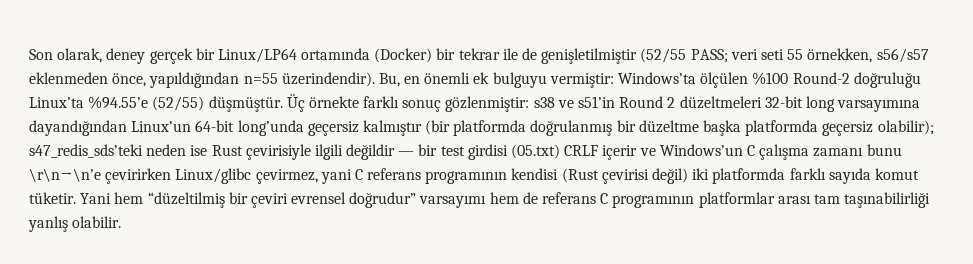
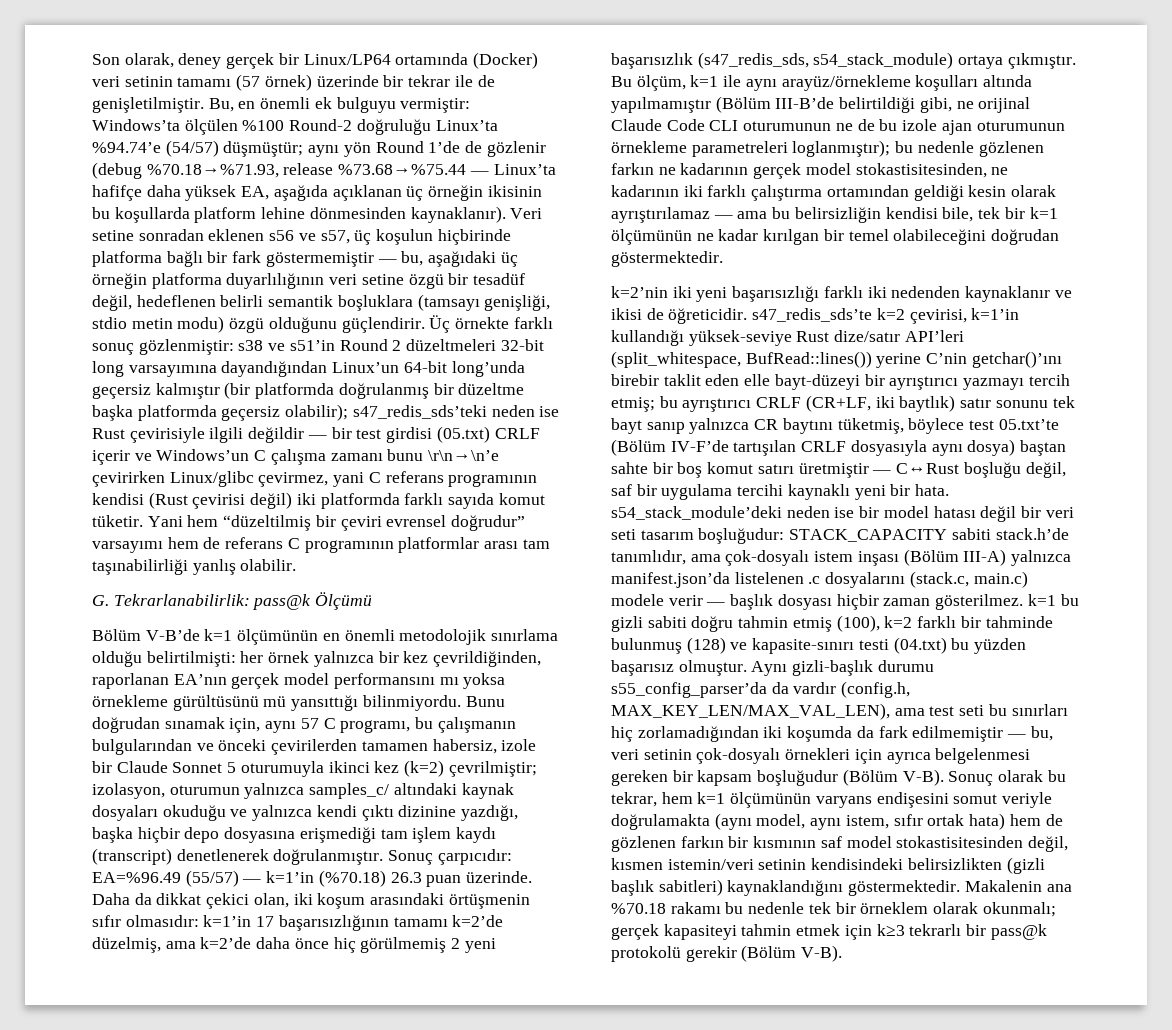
[436,48,929,64] [29,72,375,88] bir tekrar ile de genişletilmiştir (52/55 PASS; veri seti 55 örnekken, s56/s57 eklenmeden önce, yapıldığından n=55 üzerindendir). -> [92,74,495,91] [92,97,204,113] veri setinin tamamı (57 örnek) üzerinde bir tekrar ile de genişletilmiştir.
[88,96,283,112] %94.55’e (52/55) düşmüştür. -> [92,140,546,157] [92,162,556,179] [92,185,542,201] [92,206,543,223] [92,229,511,245] [92,251,518,267] [92,273,526,289] [92,294,551,311] [92,316,425,333] %94.74’e (54/57) düşmüştür; aynı yön Round 1’de de gözlenir (debug %70.18→%71.93, release %73.68→%75.44 — Linux’ta hafifçe daha yüksek EA, aşağıda açıklanan üç örneğin ikisinin bu koşullarda platform lehine dönmesinden kaynaklanır). Veri setine sonradan eklenen s56 ve s57, üç koşulun hiçbirinde platforma bağlı bir fark göstermemiştir — bu, aşağıdaki üç örneğin platforma duyarlılığının veri setine özgü bir tesadüf değil, hedeflenen belirli semantik boşluklara (tamsayı genişliği, stdio metin modu) özgü olduğunu güçlendirir.
(122, 222) none -> [92,592,373,610] [92,629,559,645] [92,651,542,667] [92,673,506,689] [92,695,505,711] [92,717,516,733] [92,739,537,755] [92,760,537,777] [92,783,514,799] [92,805,519,821] [92,827,497,843] [92,848,512,865] [92,870,533,887] [92,893,530,909] [92,915,504,931] [92,937,496,953] [611,52,1076,69] [611,75,1033,91] [611,96,1031,113] [611,119,1065,135] [611,140,1044,157] [611,163,1009,179] [611,185,1057,201] [611,207,1058,223] [611,229,1060,245] [611,251,723,267] [611,286,1072,302] [611,308,1020,324] [611,330,964,346] [611,351,1062,368] [611,374,1070,390] [611,395,1075,412] [611,418,1059,434] [611,439,1067,456] [611,462,1066,478] [611,484,950,500] [611,506,1074,522] [611,528,1069,544] [611,549,1072,566] [611,571,1028,588] [611,594,1079,610] [611,615,1053,632] [611,637,1027,654] [611,660,934,676] [611,681,911,698] [611,703,1068,720] [611,726,1053,742] [611,748,1031,764] [611,769,1066,786] [611,792,1053,808] [611,813,1063,830] [611,836,1069,852] [611,857,1045,874] [611,879,1072,896] [611,902,1056,917] [611,924,1047,940] [611,945,843,962] // G. Tekrarlanabilirlik: pass@k Ölçümü // Bölüm V-B’de k=1 ölçümünün en önemli metodolojik sınırlama olduğu belirtilmişti: her örnek yalnızca bir kez çevrildiğinden, raporlanan EA’nın gerçek model performansını mı yoksa örnekleme gürültüsünü mü yansıttığı bilinmiyordu. Bunu doğrudan sınamak için, aynı 57 C programı, bu çalışmanın bulgularından ve önceki çevirilerden tamamen habersiz, izole bir Claude Sonnet 5 oturumuyla ikinci kez (k=2) çevrilmiştir; izolasyon, oturumun yalnızca samples_c/ altındaki kaynak dosyaları okuduğu ve yalnızca kendi çıktı dizinine yazdığı, başka hiçbir depo dosyasına erişmediği tam işlem kaydı (transcript) denetlenerek doğrulanmıştır. Sonuç çarpıcıdır: EA=%96.49 (55/57) — k=1’in (%70.18) 26.3 puan üzerinde. Daha da dikkat çekici olan, iki koşum arasındaki örtüşmenin sıfır olmasıdır: k=1’in 17 başarısızlığının tamamı k=2’de düzelmiş, ama k=2’de daha önce hiç görülmemiş 2 yeni başarısızlık (s47_redis_sds, s54_stack_module) ortaya çıkmıştır. Bu ölçüm, k=1 ile aynı arayüz/örnekleme koşulları altında yapılmamıştır (Bölüm III-B’de belirtildiği gibi, ne orijinal Claude Code CLI oturumunun ne de bu izole ajan oturumunun örnekleme parametreleri loglanmıştır); bu nedenle gözlenen farkın ne kadarının gerçek model stokastisitesinden, ne kadarının iki farklı çalıştırma ortamından geldiği kesin olarak ayrıştırılamaz — ama bu belirsizliğin kendisi bile, tek bir k=1 ölçümünün ne kadar kırılgan bir temel olabileceğini doğrudan göstermektedir. // k=2’nin iki yeni başarısızlığı farklı iki nedenden kaynaklanır ve ikisi de öğreticidir. s47_redis_sds’te k=2 çevirisi, k=1’in kullandığı yüksek-seviye Rust dize/satır API’leri (split_whitespace, BufRead::lines()) yerine C’nin getchar()’ını birebir taklit eden elle bayt-düzeyi bir ayrıştırıcı yazmayı tercih etmiş; bu ayrıştırıcı CRLF (CR+LF, iki baytlık) satır sonunu tek bayt sanıp yalnızca CR baytını tüketmiş, böylece test 05.txt’te (Bölüm IV-F’de tartışılan CRLF dosyasıyla aynı dosya) baştan sahte bir boş komut satırı üretmiştir — C↔Rust boşluğu değil, saf bir uygulama tercihi kaynaklı yeni bir hata. s54_stack_module’deki neden ise bir model hatası değil bir veri seti tasarım boşluğudur: STACK_CAPACITY sabiti stack.h’de tanımlıdır, ama çok-dosyalı istem inşası (Bölüm III-A) yalnızca manifest.json’da listelenen .c dosyalarını (stack.c, main.c) modele verir — başlık dosyası hiçbir zaman gösterilmez. k=1 bu gizli sabiti doğru tahmin etmiş (100), k=2 farklı bir tahminde bulunmuş (128) ve kapasite-sınırı testi (04.txt) bu yüzden başarısız olmuştur. Aynı gizli-başlık durumu s55_config_parser’da da vardır (config.h, MAX_KEY_LEN/MAX_VAL_LEN), ama test seti bu sınırları hiç zorlamadığından iki koşumda da fark edilmemiştir — bu, veri setinin çok-dosyalı örnekleri için ayrıca belgelenmesi gereken bir kapsam boşluğudur (Bölüm V-B). Sonuç olarak bu tekrar, hem k=1 ölçümünün varyans endişesini somut veriyle doğrulamakta (aynı model, aynı istem, sıfır ortak hata) hem de gözlenen farkın bir kısmının saf model stokastisitesinden değil, kısmen istemin/veri setinin kendisindeki belirsizlikten (gizli başlık sabitleri) kaynaklandığını göstermektedir. Makalenin ana %70.18 rakamı bu nedenle tek bir örneklem olarak okunmalı; gerçek kapasiteyi tahmin etmek için k≥3 tekrarlı bir pass@k protokolü gerekir (Bölüm V-B).

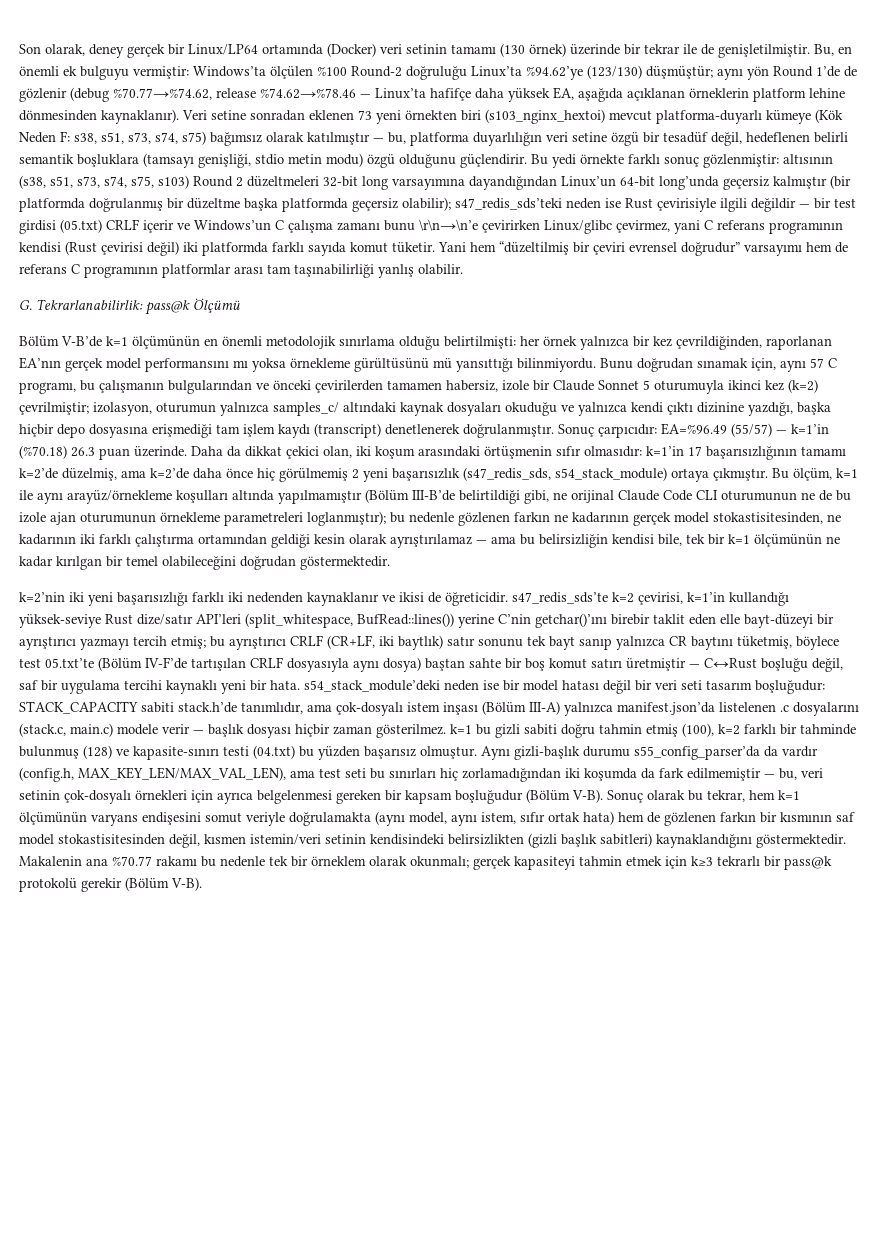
[236,74,261,91] (57 -> [500,43,525,57] (130
[92,140,219,157] %94.74’e (54/57) -> [526,65,642,80] %94.62’ye (123/130)
[146,163,467,178] %70.18→%71.93, release %73.68→%75.44 -> [113,88,356,100] %70.77→%74.62, release %74.62→%78.46
[406,185,542,201] [92,207,190,223] üç örneğin ikisinin bu koşullarda -> [689,88,749,98] örneklerin
[269,229,511,245] [92,251,518,267] [92,273,325,289] s56 ve s57, üç koşulun hiçbirinde platforma bağlı bir fark göstermemiştir — bu, aşağıdaki üç örneğin platforma duyarlılığının -> [358,109,843,124] [19,131,542,146] 73 yeni örnekten biri (s103_nginx_hextoi) mevcut platforma-duyarlı kümeye (Kök Neden F: s38, s51, s73, s74, s75) bağımsız olarak katılmıştır — bu, platforma duyarlılığın
[429,315,451,333] Üç -> [531,154,576,168] Bu yedi
[238,340,335,351] s38 ve s51’in -> [783,154,833,164] [19,175,189,189] altısının (s38, s51, s73, s74, s75, s103)
[611,903,666,914] %70.18 -> [112,856,152,866] %70.77

